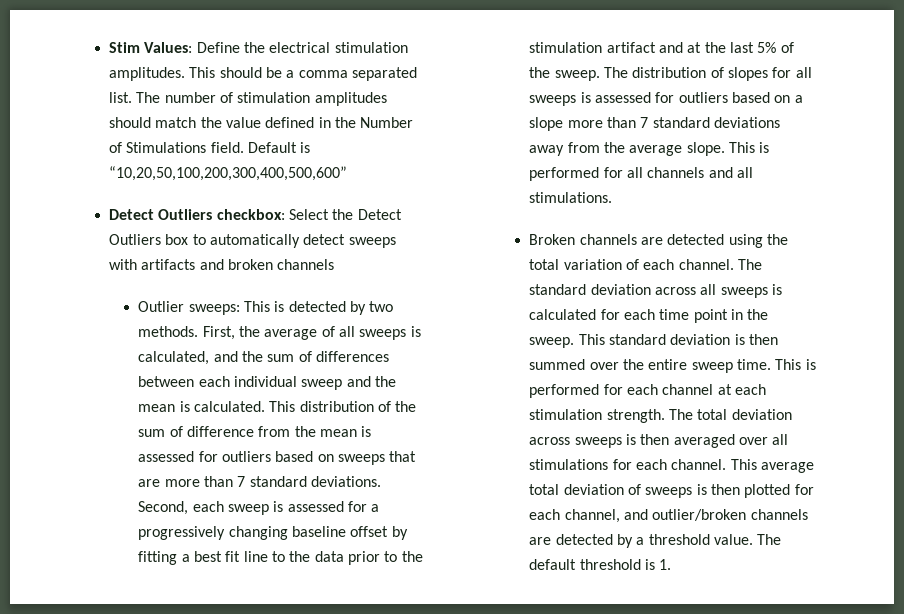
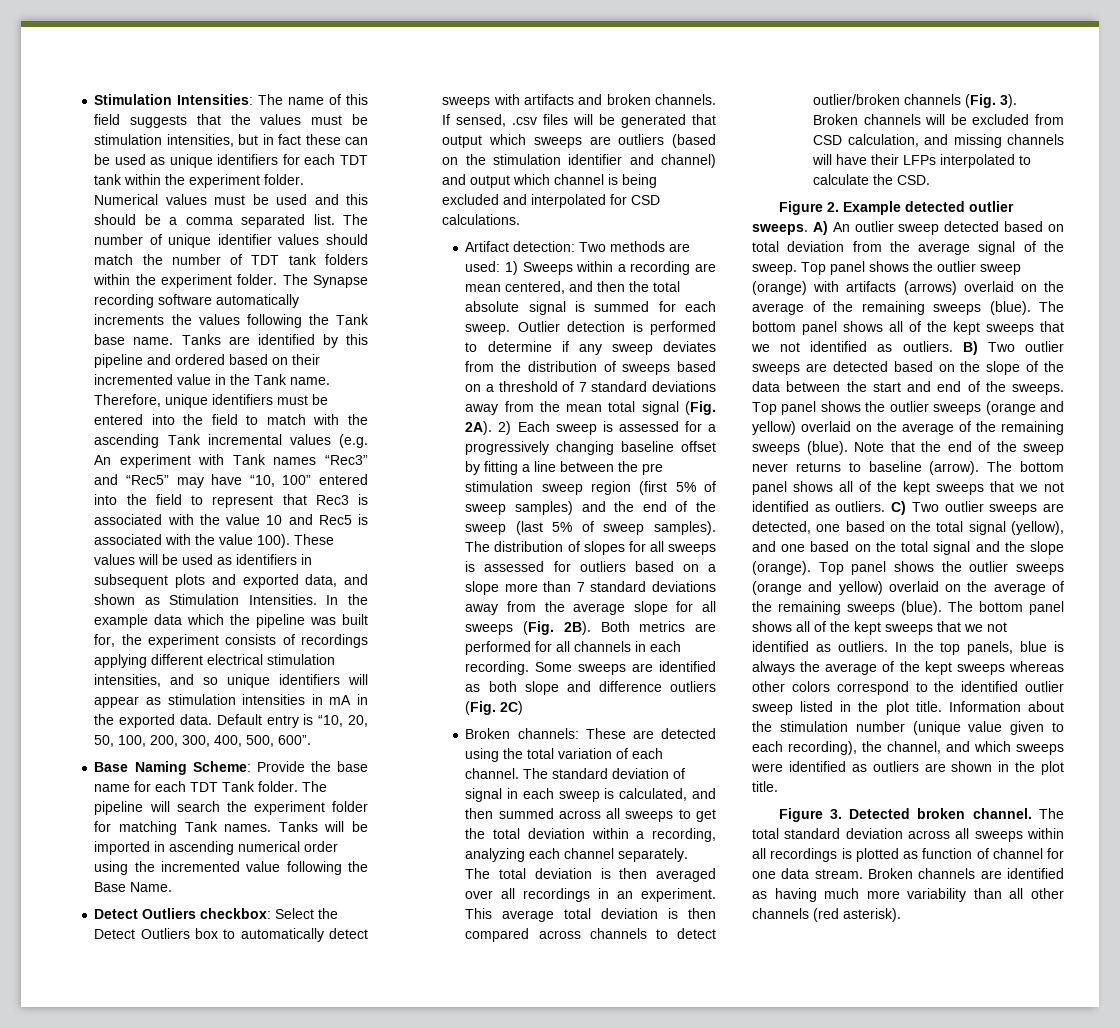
[109,42,408,53] [109,67,216,81] Stim Values: Define the electrical stimulation amplitudes. This -> [94,94,368,105] [94,114,368,128] [94,134,368,147] [94,154,368,168] [94,174,305,188] [94,194,368,205] Stimulation Intensities: The name of this field suggests that the values must be stimulation intensities, but in fact these can be used as unique identifiers for each TDT tank within the experiment folder. Numerical values must be used and this
[237,92,387,106] [109,117,414,128] [109,142,311,153] [109,166,348,181] stimulation amplitudes should match the value defined in the Number of Stimulations field. Default is “10,20,50,100,200,300,400,500,600” -> [168,234,368,248] [94,254,368,265] [93,274,368,288] [94,294,300,308] [94,314,369,328] [94,334,368,348] [94,354,321,368] [94,374,331,385] [94,394,329,408] [94,414,368,425] [94,434,368,448] [94,454,368,468] [94,474,368,488] [94,494,368,508] [94,514,368,525] [94,534,335,548] [94,554,313,565] [94,574,368,588] [94,594,368,605] [94,614,368,628] [94,634,368,648] [94,654,336,668] [94,674,368,688] [94,694,368,708] [94,714,368,728] [94,735,312,747] [94,761,368,775] [94,781,328,792] [94,801,368,815] [94,821,368,835] [94,841,339,855] [94,861,368,875] [94,882,173,892] unique identifier values should match the number of TDT tank folders within the experiment folder. The Synapse recording software automatically increments the values following the Tank base name. Tanks are identified by this pipeline and ordered based on their incremented value in the Tank name. Therefore, unique identifiers must be entered into the field to match with the ascending Tank incremental values (e.g. An experiment with Tank names “Rec3” and “Rec5” may have “10, 100” entered into the field to represent that Rec3 is associated with the value 10 and Rec5 is associated with the value 100). These values will be used as identifiers in subsequent plots and exported data, and shown as Stimulation Intensities. In the example data which the pipeline was built for, the experiment consists of recordings applying different electrical stimulation intensities, and so unique identifiers will appear as stimulation intensities in mA in the exported data. Default entry is “10, 20, 50, 100, 200, 300, 400, 500, 600”. // Base Naming Scheme: Provide the base name for each TDT Tank folder. The pipeline will search the experiment folder for matching Tank names. Tanks will be imported in ascending numerical order using the incremented value following the Base Name.
[277,259,335,270] [138,301,394,315] [138,326,421,340] [138,351,390,365] [138,376,397,390] [138,401,417,412] [138,426,372,437] [138,451,417,465] [138,476,382,487] [138,501,224,515] channels // Outlier sweeps: This is detected by two methods. First, the average of all sweeps is calculated, and the sum of differences between each individual sweep and the mean is calculated. This distribution of the sum of difference from the mean is assessed for outliers based on sweeps that are more than 7 standard deviations. Second, each -> [655,94,716,105] [442,114,716,128] [442,134,716,148] [442,154,716,168] [442,174,658,188] [442,194,661,208] [442,214,521,225] [465,241,691,252] [465,261,716,275] [465,281,681,294] [465,301,716,315] [465,321,716,335] [465,341,716,355] [465,361,716,375] [465,381,716,392] [465,401,716,415] [465,421,550,435] channels. If sensed, .csv files will be generated that output which sweeps are outliers (based on the stimulation identifier and channel) and output which channel is being excluded and interpolated for CSD calculations. // Artifact detection: Two methods are used: 1) Sweeps within a recording are mean centered, and then the total absolute signal is summed for each sweep. Outlier detection is performed to determine if any sweep deviates from the distribution of sweeps based on a threshold of 7 standard deviations away from the mean total signal (Fig. 2A). 2) Each
[194,551,423,565] [529,42,794,53] [529,67,600,81] best fit line to the data prior to the stimulation artifact and at the last 5% of the sweep. -> [534,461,664,475] [465,481,716,495] [465,501,716,515] [465,521,716,535] line between the pre stimulation sweep region (first 5% of sweep samples) and the end of the sweep (last 5% of sweep samples).
[686,142,770,156] [529,167,754,181] [529,192,613,203] [529,234,637,245] slope. This is performed for all channels and all stimulations. // Broken channels -> [633,601,716,615] [465,621,716,635] [465,641,682,655] [465,661,716,675] [465,681,716,695] [465,701,524,715] [465,728,626,739] slope for all sweeps (Fig. 2B). Both metrics are performed for all channels in each recording. Some sweeps are identified as both slope and difference outliers (Fig. 2C) // Broken channels: These
[655,284,783,298] [529,309,769,323] [529,334,779,348] [529,359,816,373] [529,384,767,398] [529,409,665,423] across all sweeps is calculated for each time point in the sweep. This standard deviation is then summed over the entire sweep time. This is performed for each channel at each stimulation strength. -> [673,768,686,779] [465,788,716,802] [465,808,716,822] [465,828,716,842] [465,848,689,862] of signal in each sweep is calculated, and then summed across all sweeps to get the total deviation within a recording, analyzing each channel separately.
[529,437,622,448] across sweeps -> (592, 873) none
[529,459,815,473] [529,484,814,498] [529,509,808,523] [529,534,782,548] [529,559,672,570] stimulations for each channel. This average total deviation of sweeps is then plotted for each channel, and outlier/broken channels are detected by a threshold value. The default threshold is 1. -> [523,888,716,902] [465,908,716,922] [465,928,716,942] [813,94,1018,108] [813,114,1064,125] [813,134,1064,148] [812,154,1032,168] [813,174,931,185] [778,201,1014,215] [752,221,1064,235] [752,241,1064,255] [752,261,1021,275] [752,281,1064,295] [752,301,1064,315] [752,321,1064,335] [751,341,1064,355] [752,361,1064,375] [752,381,1064,395] [752,401,1064,415] [752,421,1064,435] [752,441,1064,455] [752,461,1064,475] [752,481,1064,495] [752,501,1064,515] [752,521,1064,535] [752,541,1064,555] [752,561,1064,575] [752,581,1064,595] [752,601,1064,615] [752,621,1007,635] [752,641,1064,655] [752,661,1064,675] [752,681,1064,695] [752,701,1064,715] [752,721,1064,735] [752,741,1064,755] [751,761,1064,775] [752,781,778,792] [778,808,1064,822] [752,828,1064,842] [752,848,1064,862] [752,868,1064,879] [752,888,1064,902] [752,908,901,922] recordings in an experiment. This average total deviation is then compared across channels to detect outlier/broken channels (Fig. 3). Broken channels will be excluded from CSD calculation, and missing channels will have their LFPs interpolated to calculate the CSD. // Figure 2. Example detected outlier sweeps. A) An outlier sweep detected based on total deviation from the average signal of the sweep. Top panel shows the outlier sweep (orange) with artifacts (arrows) overlaid on the average of the remaining sweeps (blue). The bottom panel shows all of the kept sweeps that we not identified as outliers. B) Two outlier sweeps are detected based on the slope of the data between the start and end of the sweeps. Top panel shows the outlier sweeps (orange and yellow) overlaid on the average of the remaining sweeps (blue). Note that the end of the sweep never returns to baseline (arrow). The bottom panel shows all of the kept sweeps that we not identified as outliers. C) Two outlier sweeps are detected, one based on the total signal (yellow), and one based on the total signal and the slope (orange). Top panel shows the outlier sweeps (orange and yellow) overlaid on the average of the remaining sweeps (blue). The bottom panel shows all of the kept sweeps that we not identified as outliers. In the top panels, blue is always the average of the kept sweeps whereas other colors correspond to the identified outlier sweep listed in the plot title. Information about the stimulation number (unique value given to each recording), the channel, and which sweeps were identified as outliers are shown in the plot title. // Figure 3. Detected broken channel. The total standard deviation across all sweeps within all recordings is plotted as function of channel for one data stream. Broken channels are identified as having much more variability than all other channels (red asterisk).

